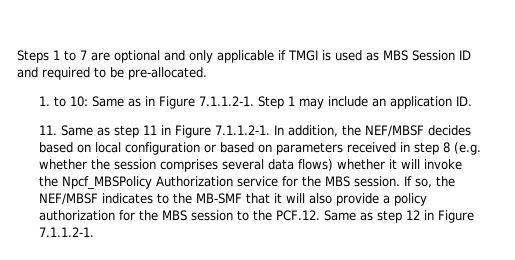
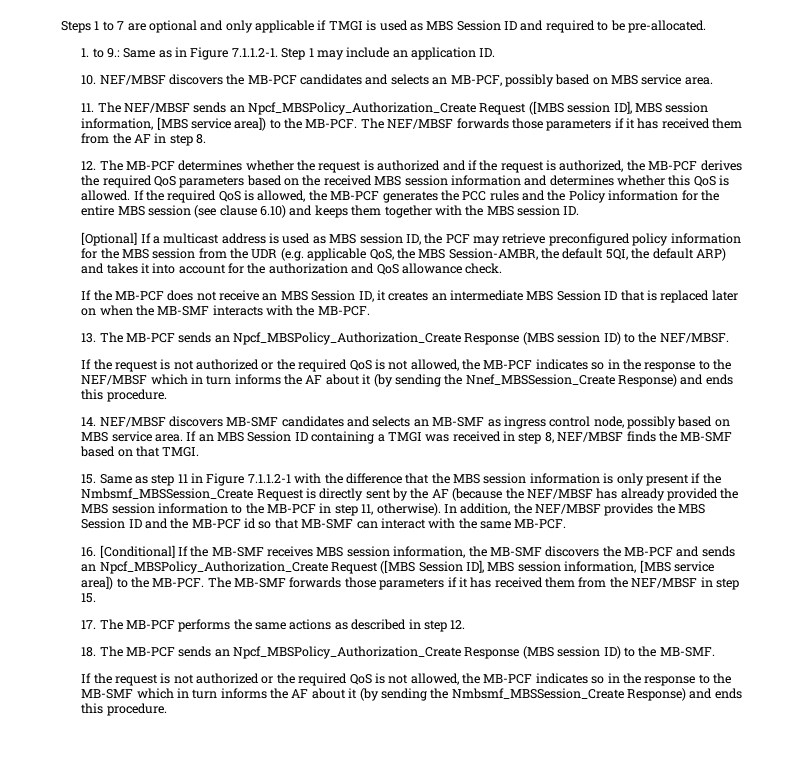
[70,96,89,107] 10: -> [106,48,120,58] 9.:
[39,125,58,135] 11. -> [81,74,713,87] [81,101,709,115] [81,117,743,131] [81,133,207,146] [81,160,742,173] [81,175,730,188] [81,190,719,203] [81,205,580,218] [81,232,741,246] [81,248,726,261] [81,263,503,275] [81,290,738,303] [81,305,370,316] [81,332,729,345] [81,359,732,372] [81,374,733,387] [81,389,167,402] [81,416,730,429] [81,431,733,444] [80,446,200,457] [81,474,97,484] 10. NEF/MBSF discovers the MB-PCF candidates and selects an MB-PCF, possibly based on MBS service area. // 11. The NEF/MBSF sends an Npcf_MBSPolicy_Authorization_Create Request ([MBS session ID], MBS session information, [MBS service area]) to the MB-PCF. The NEF/MBSF forwards those parameters if it has received them from the AF in step 8. // 12. The MB-PCF determines whether the request is authorized and if the request is authorized, the MB-PCF derives the required QoS parameters based on the received MBS session information and determines whether this QoS is allowed. If the required QoS is allowed, the MB-PCF generates the PCC rules and the Policy information for the entire MBS session (see clause 6.10) and keeps them together with the MBS session ID. // [Optional] If a multicast address is used as MBS session ID, the PCF may retrieve preconfigured policy information for the MBS session from the UDR (e.g. applicable QoS, the MBS Session-AMBR, the default 5QI, the default ARP) and takes it into account for the authorization and QoS allowance check. // If the MB-PCF does not receive an MBS Session ID, it creates an intermediate MBS Session ID that is replaced later on when the MB-SMF interacts with the MB-PCF. // 13. The MB-PCF sends an Npcf_MBSPolicy_Authorization_Create Response (MBS session ID) to the NEF/MBSF. // If the request is not authorized or the required QoS is not allowed, the MB-PCF indicates so in the response to the NEF/MBSF which in turn informs the AF about it (by sending the Nnef_MBSSession_Create Response) and ends this procedure. // 14. NEF/MBSF discovers MB-SMF candidates and selects an MB-SMF as ingress control node, possibly based on MBS service area. If an MBS Session ID containing a TMGI was received in step 8, NEF/MBSF finds the MB-SMF based on that TMGI. // 15.
[215,125,472,137] [39,142,482,155] [39,159,463,172] [39,176,456,190] [39,193,428,206] [39,210,474,223] [39,227,95,237] 7.1.1.2-1. In addition, the NEF/MBSF decides based on local configuration or based on parameters received in step 8 (e.g. whether the session comprises several data flows) whether it will invoke the Npcf_MBSPolicy Authorization service for the MBS session. If so, the NEF/MBSF indicates to the MB-SMF that it will also provide a policy authorization for the MBS session to the PCF.12. Same as step 12 in Figure 7.1.1.2-1. -> [247,473,721,486] [81,488,739,501] [81,503,706,516] [81,518,567,529] [81,545,735,558] [81,560,714,574] [81,576,739,590] [81,593,97,603] [81,619,466,632] [81,646,715,659] [81,673,732,686] [81,688,742,701] [81,703,167,716] 7.1.1.2-1 with the difference that the MBS session information is only present if the Nmbsmf_MBSSession_Create Request is directly sent by the AF (because the NEF/MBSF has already provided the MBS session information to the MB-PCF in step 11, otherwise). In addition, the NEF/MBSF provides the MBS Session ID and the MB-PCF id so that MB-SMF can interact with the same MB-PCF. // 16. [Conditional] If the MB-SMF receives MBS session information, the MB-SMF discovers the MB-PCF and sends an Npcf_MBSPolicy_Authorization_Create Request ([MBS Session ID], MBS session information, [MBS service area]) to the MB-PCF. The MB-SMF forwards those parameters if it has received them from the NEF/MBSF in step 15. // 17. The MB-PCF performs the same actions as described in step 12. // 18. The MB-PCF sends an Npcf_MBSPolicy_Authorization_Create Response (MBS session ID) to the MB-SMF. // If the request is not authorized or the required QoS is not allowed, the MB-PCF indicates so in the response to the MB-SMF which in turn informs the AF about it (by sending the Nmbsmf_MBSSession_Create Response) and ends this procedure.

